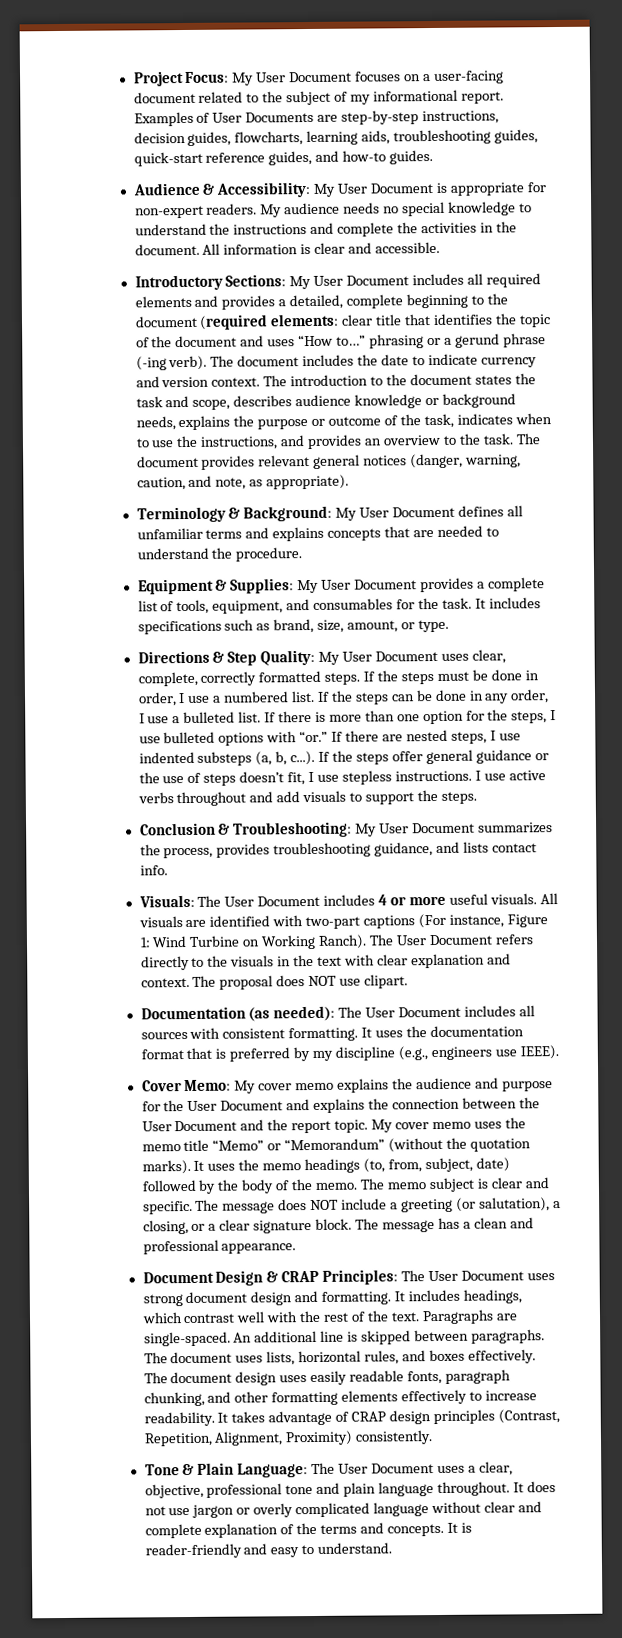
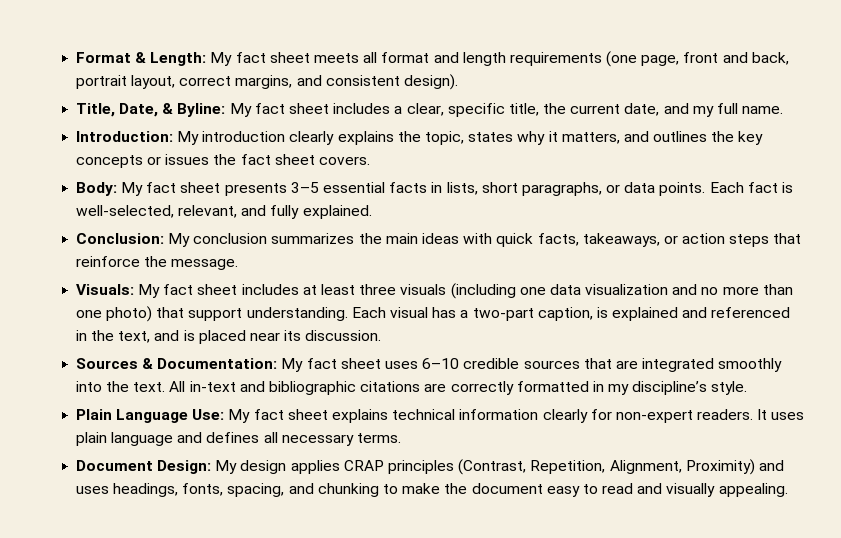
[132,70,504,87] [133,89,504,106] [133,110,500,127] [133,129,539,146] [133,149,434,167] [132,181,546,198] [134,201,532,219] [134,221,517,237] [134,241,441,256] [134,273,541,291] [134,293,508,310] [134,313,551,330] [135,333,546,349] [135,353,537,371] [135,373,536,388] [135,393,516,410] [135,413,552,431] [135,433,540,450] [136,453,522,470] [136,474,350,491] [136,505,523,523] [136,525,499,542] [136,547,303,562] [137,577,545,595] [137,597,541,615] [137,618,449,635] [137,649,506,666] [137,669,539,687] [137,689,550,707] [138,709,557,725] [138,729,521,746] [138,749,549,766] [138,770,546,786] [137,789,477,807] [139,821,554,838] [139,841,537,859] [139,865,168,876] [138,893,558,908] [138,913,548,930] [139,934,534,950] [140,953,511,971] [140,974,409,990] [140,1005,535,1022] [140,1025,524,1042] [140,1045,559,1062] [141,1077,553,1094] [141,1097,540,1113] [141,1117,526,1134] [141,1137,531,1153] [141,1157,510,1175] [141,1177,549,1194] [142,1197,561,1215] [142,1217,534,1235] [142,1239,297,1255] [142,1269,555,1286] [142,1289,522,1307] [141,1309,518,1325] [143,1329,545,1347] [143,1349,536,1366] [143,1369,511,1386] [143,1389,537,1407] [143,1410,432,1427] Project Focus: My User Document focuses on a user-facing document related to the subject of my informational report. Examples of User Documents are step-by-step instructions, decision guides, flowcharts, learning aids, troubleshooting guides, quick-start reference guides, and how-to guides. // Audience & Accessibility: My User Document is appropriate for non-expert readers. My audience needs no special knowledge to understand the instructions and complete the activities in the document. All information is clear and accessible. // Introductory Sections: My User Document includes all required elements and provides a detailed, complete beginning to the document (required elements: clear title that identifies the topic of the document and uses “How to…” phrasing or a gerund phrase (-ing verb). The document includes the date to indicate currency and version context. The introduction to the document states the task and scope, describes audience knowledge or background needs, explains the purpose or outcome of the task, indicates when to use the instructions, and provides an overview to the task. The document provides relevant general notices (danger, warning, caution, and note, as appropriate). // Terminology & Background: My User Document defines all unfamiliar terms and explains concepts that are needed to understand the procedure. // Equipment & Supplies: My User Document provides a complete list of tools, equipment, and consumables for the task. It includes specifications such as brand, size, amount, or type. // Directions & Step Quality: My User Document uses clear, complete, correctly formatted steps. If the steps must be done in order, I use a numbered list. If the steps can be done in any order, I use a bulleted list. If there is more than one option for the steps, I use bulleted options with “or.” If there are nested steps, I use indented substeps (a, b, c...). If the steps offer general guidance or the use of steps doesn’t fit, I use stepless instructions. I use active verbs throughout and add visuals to support the steps. // Conclusion & Troubleshooting: My User Document summarizes the process, provides troubleshooting guidance, and lists contact info. // Visuals: The User Document includes 4 or more useful visuals. All visuals are identified with two-part captions (For instance, Figure 1: Wind Turbine on Working Ranch). The User Document refers directly to the visuals in the text with clear explanation and context. The proposal does NOT use clipart. // Documentation (as needed): The User Document includes all sources with consistent formatting. It uses the documentation format that is preferred by my discipline (e.g., engineers use IEEE). // Cover Memo: My cover memo explains the audience and purpose for the User Document and explains the connection between the User Document and the report topic. My cover memo uses the memo title “Memo” or “Memorandum” (without the quotation marks). It uses the memo headings (to, from, subject, date) followed by the body of the memo. The memo subject is clear and specific. The message does NOT include a greeting (or salutation), a closing, or a clear signature block. The message has a clean and professional appearance. // Document Design & CRAP Principles: The User Document uses strong document design and formatting. It includes headings, which contrast well with the rest of the text. Paragraphs are single-spaced. An additional line is skipped between paragraphs. The document uses lists, horizontal rules, and boxes effectively. The document design uses easily readable fonts, paragraph chunking, and other formatting elements effectively to increase readability. It takes advantage of CRAP design -> [75,51,789,67] [75,74,458,90] [75,103,784,117] [75,131,764,145] [75,154,370,168] [75,182,794,196] [75,205,372,219] [75,233,802,247] [75,256,239,270] [75,283,793,299] [75,306,791,322] [75,330,382,344] [75,358,783,372] [75,381,748,395] [75,409,805,423] [75,432,401,446] [75,460,384,474] Format & Length: My fact sheet meets all format and length requirements (one page, front and back, portrait layout, correct margins, and consistent design). // Title, Date, & Byline: My fact sheet includes a clear, specific title, the current date, and my full name. // Introduction: My introduction clearly explains the topic, states why it matters, and outlines the key concepts or issues the fact sheet covers. // Body: My fact sheet presents 3–5 essential facts in lists, short paragraphs, or data points. Each fact is well-selected, relevant, and fully explained. // Conclusion: My conclusion summarizes the main ideas with quick facts, takeaways, or action steps that reinforce the message. // Visuals: My fact sheet includes at least three visuals (including one data visualization and no more than one photo) that support understanding. Each visual has a two-part caption, is explained and referenced in the text, and is placed near its discussion. // Sources & Documentation: My fact sheet uses 6–10 credible sources that are integrated smoothly into the text. All in-text and bibliographic citations are correctly formatted in my discipline’s style. // Plain Language Use: My fact sheet explains technical information clearly for non-expert readers. It uses plain language and defines all necessary terms. // Document Design: My design applies CRAP
[355,1430,434,1445] [144,1461,513,1478] [144,1481,556,1499] [144,1501,542,1518] [144,1522,472,1539] [144,1542,393,1559] consistently. // Tone & Plain Language: The User Document uses a clear, objective, professional tone and plain language throughout. It does not use jargon or overly complicated language without clear and complete explanation of the terms and concepts. It is reader-friendly and easy to understand. -> [758,460,784,471] [75,483,788,497] and uses headings, fonts, spacing, and chunking to make the document easy to read and visually appealing.

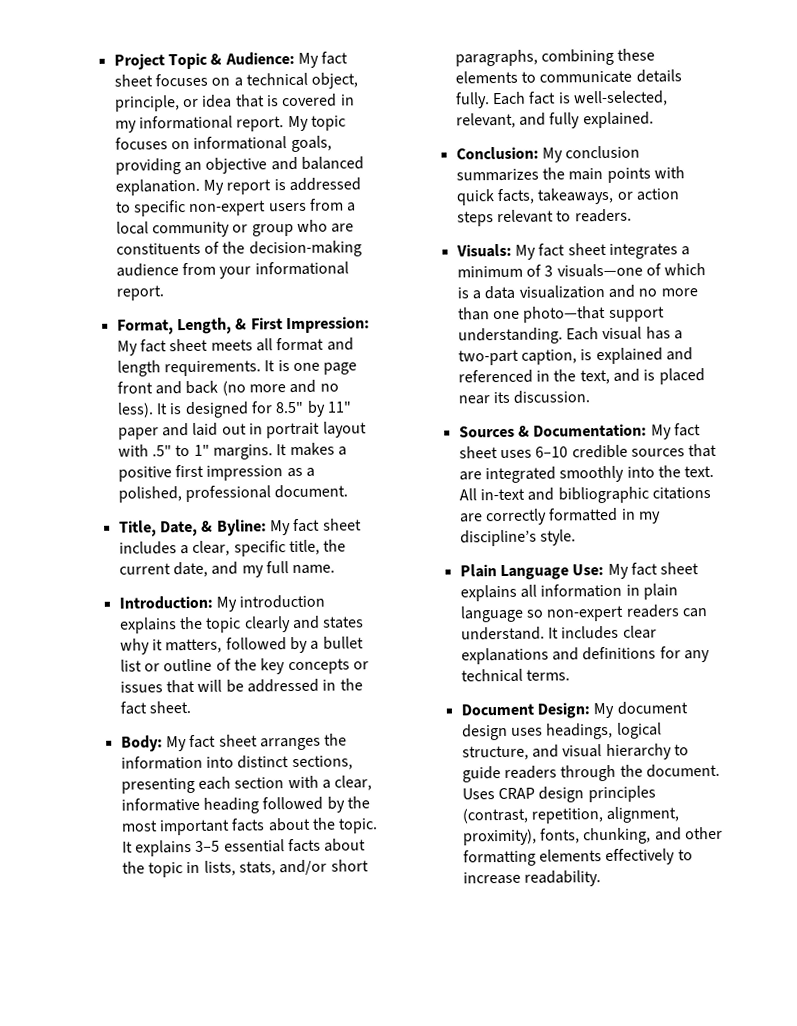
[75,52,207,66] Format & Length: -> [113,51,349,70] [113,72,359,89] [113,93,355,112] [114,115,346,133] [114,135,332,153] [114,156,364,175] [114,177,361,196] [114,198,357,217] [115,219,355,238] [115,240,362,258] [115,261,349,279] [115,285,164,301] [116,316,370,335] Project Topic & Audience: My fact sheet focuses on a technical object, principle, or idea that is covered in my informational report. My topic focuses on informational goals, providing an objective and balanced explanation. My report is addressed to specific non-expert users from a local community or group who are constituents of the decision-making audience from your informational report. // Format, Length, & First Impression:
[509,51,789,67] [75,74,458,90] requirements (one page, front and back, portrait layout, correct margins, and consistent design). -> [163,360,358,377] [116,379,339,396] [116,400,352,419] [117,421,367,440] [117,442,347,460] [117,464,315,482] [117,484,349,503] requirements. It is one page front and back (no more and no less). It is designed for 8.5" by 11" paper and laid out in portrait layout with .5" to 1" margins. It makes a positive first impression as a polished, professional document.
[289,131,335,145] clearly -> (326, 601) none
[424,131,464,145] topic, -> [205,615,320,633] topic clearly and
[623,131,708,142] and outlines -> [225,636,364,654] [119,658,232,672] followed by a bullet list or outline of
[213,154,370,165] [75,182,706,196] the fact sheet covers. // Body: My fact sheet presents 3–5 essential facts in lists, short paragraphs, or data points. -> [165,678,363,694] [119,701,191,715] [120,733,348,752] [120,755,353,771] [120,775,373,794] [120,796,370,814] [120,817,379,836] [121,838,367,857] [121,859,369,878] [454,48,656,67] [454,69,682,84] [454,92,490,109] that will be addressed in the fact sheet. // Body: My fact sheet arranges the information into distinct sections, presenting each section with a clear, informative heading followed by the most important facts about the topic. It explains 3–5 essential facts about the topic in lists, stats, and/or short paragraphs, combining these elements to communicate details fully.
[421,233,459,244] ideas -> [606,167,651,183] points
[773,233,802,244] [75,256,239,270] that reinforce the message. -> [496,208,632,224] relevant to readers.
[241,283,546,299] includes at least three visuals (including one -> [608,243,691,259] [456,263,707,278] [456,287,481,300] integrates a minimum of 3 visuals—one of which is a
[106,306,185,322] photo) that -> [523,305,607,323] photo—that
[392,409,805,423] [75,432,401,446] [75,459,784,475] [75,483,788,497] technical information clearly for non-expert readers. It uses plain language and defines all necessary terms. // Document Design: My design applies CRAP principles (Contrast, Repetition, Alignment, Proximity) and uses headings, fonts, spacing, and chunking to make the document easy to read and visually appealing. -> [519,583,678,600] [459,604,708,623] [460,625,657,641] [460,646,710,665] [460,668,570,683] [460,701,688,719] [461,722,662,741] [461,743,689,761] [461,763,720,783] [461,785,656,803] [461,806,680,824] [462,826,723,846] [462,848,693,867] [462,870,601,887] all information in plain language so non-expert readers can understand. It includes clear explanations and definitions for any technical terms. // Document Design: My document design uses headings, logical structure, and visual hierarchy to guide readers through the document. Uses CRAP design principles (contrast, repetition, alignment, proximity), fonts, chunking, and other formatting elements effectively to increase readability.

